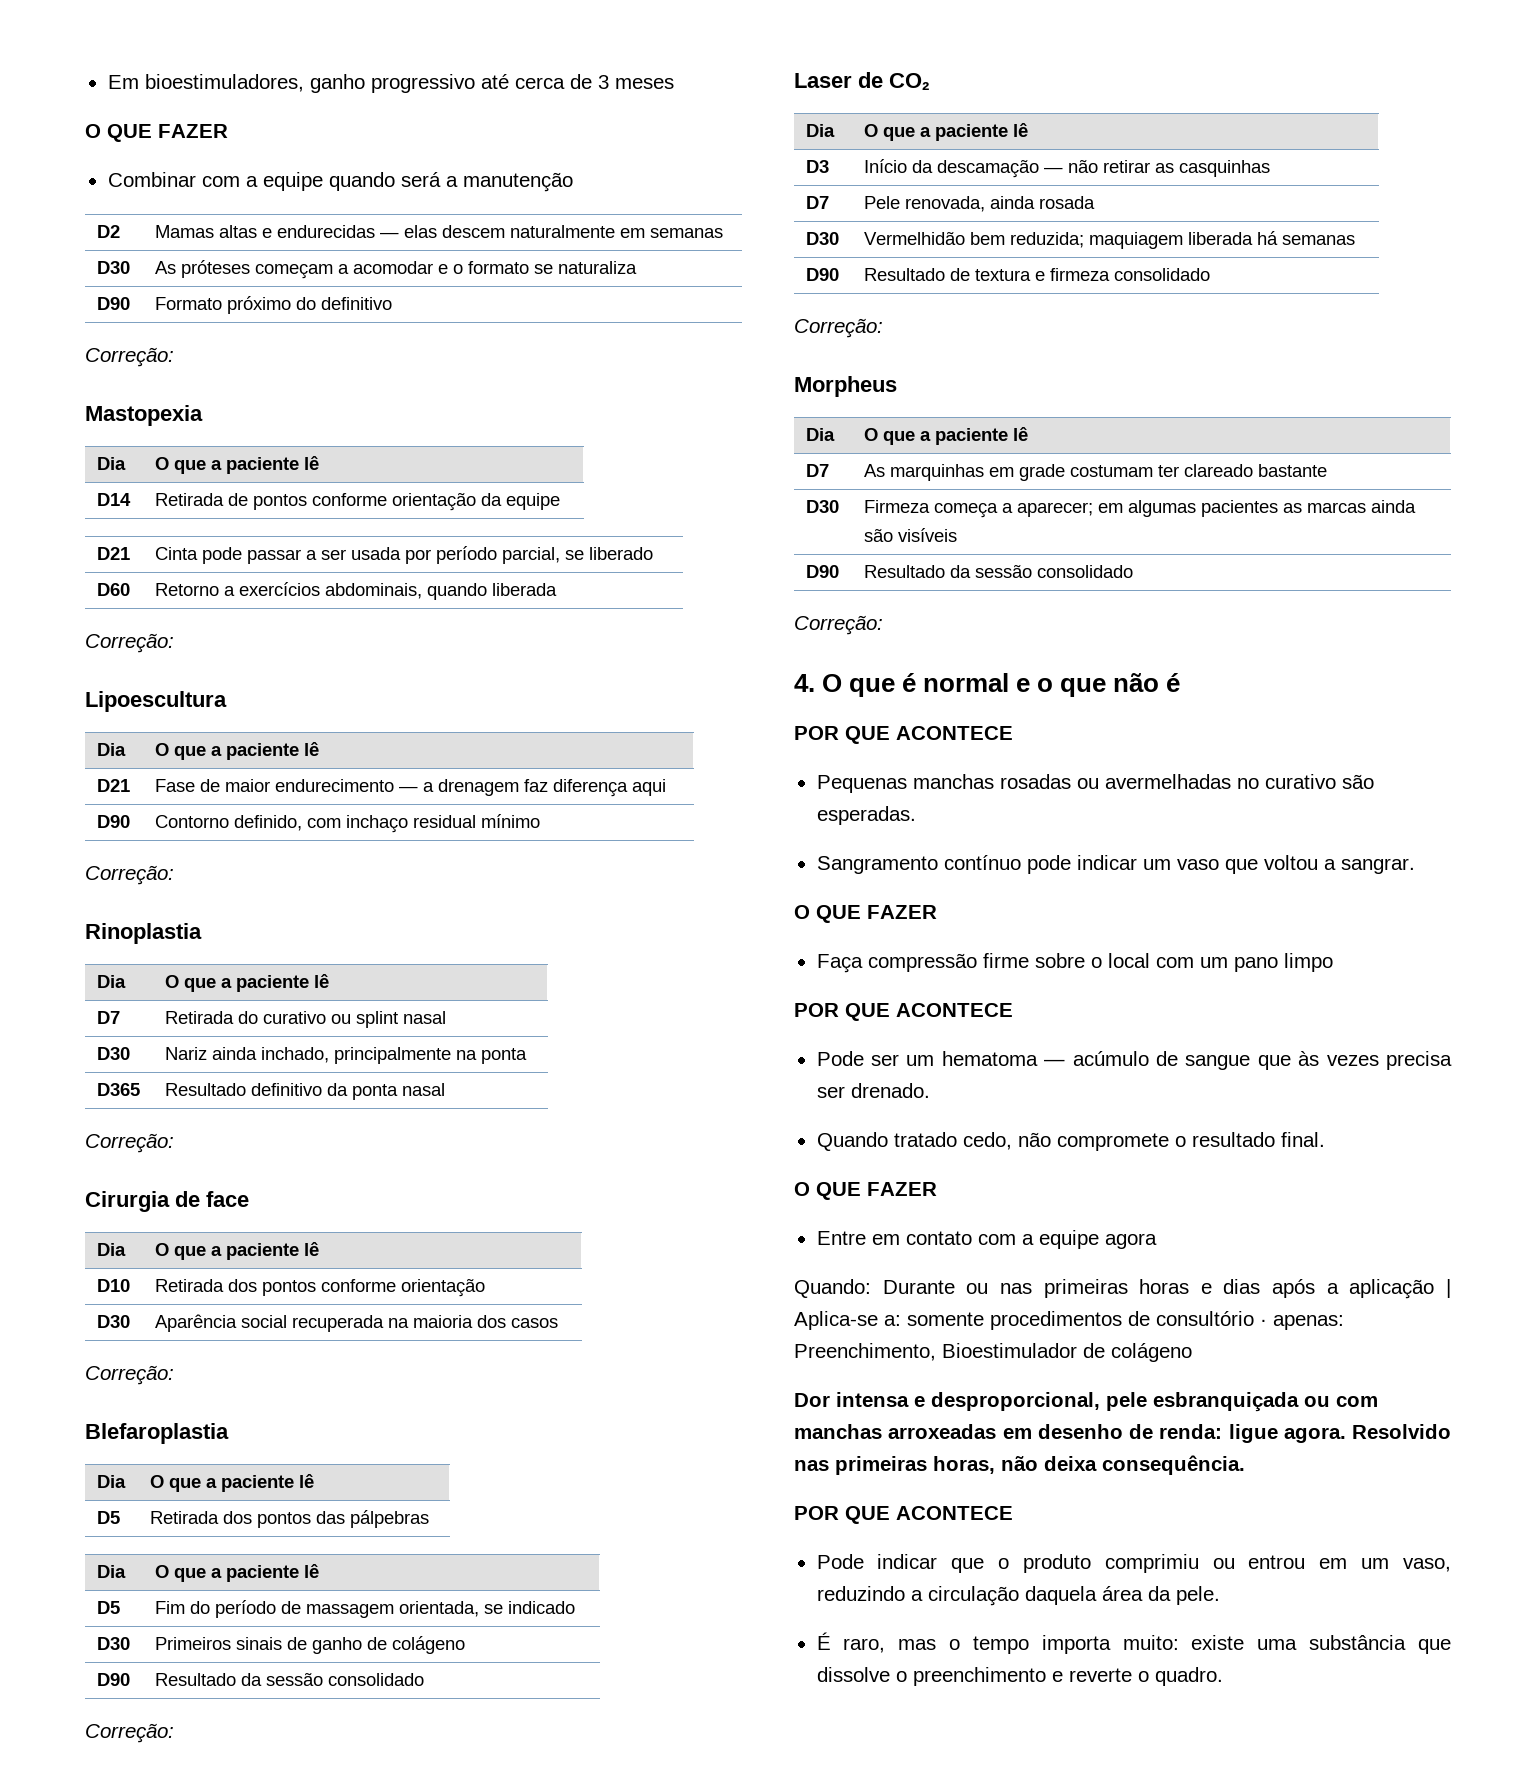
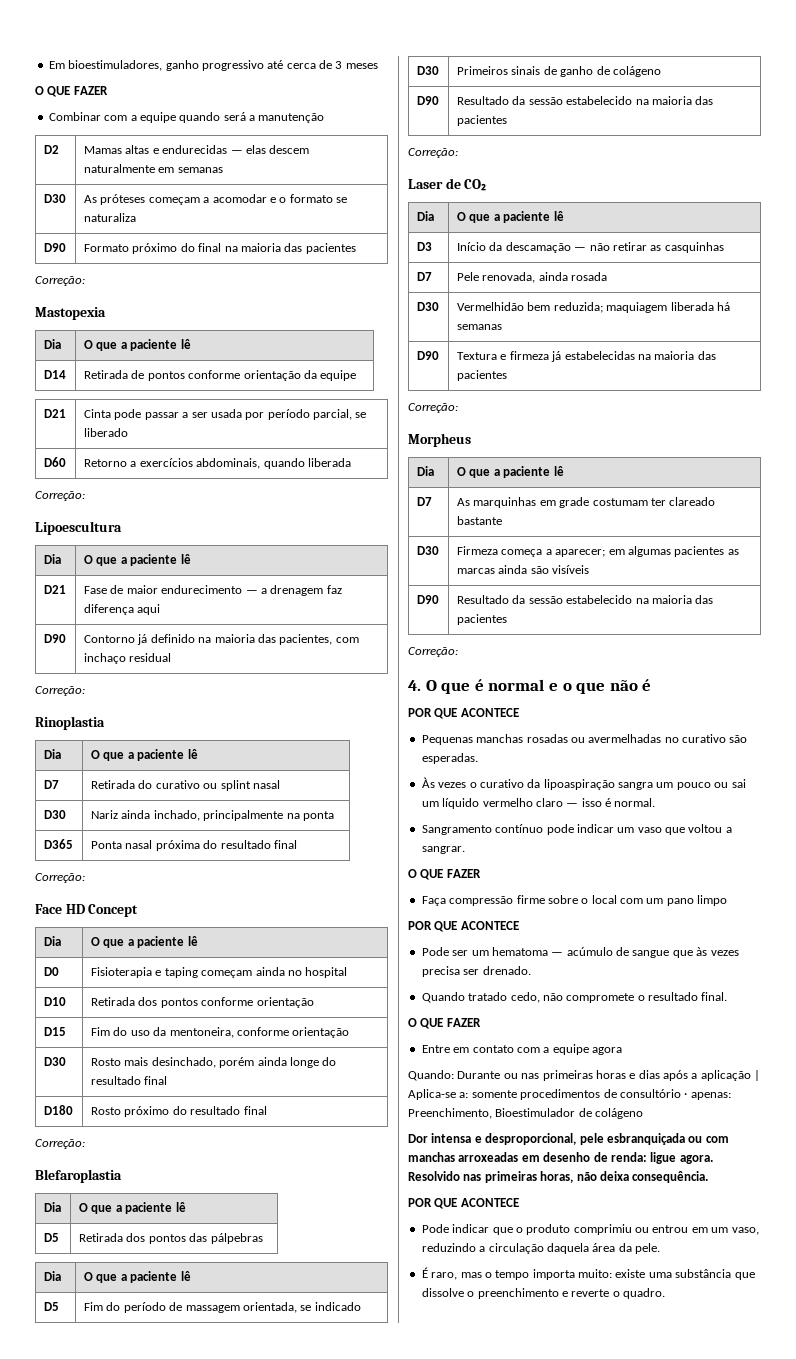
[321,297,393,310] definitivo -> [198,243,356,254] final na maioria das pacientes
[234,815,303,831] definido, -> [137,634,333,645] já definido na maioria das pacientes,
[481,814,541,828] mínimo -> (172, 657) none
[165,1083,446,1100] [85,1133,174,1153] [85,1191,249,1212] [97,1243,127,1256] [155,1242,320,1260] Resultado definitivo da ponta nasal // Correção: // Cirurgia de face // Dia | O que a paciente lê -> [90,840,297,851] [35,873,85,883] [35,904,139,917] [43,936,61,946] [90,936,198,948] [43,967,59,976] [90,967,348,978] Ponta nasal próxima do resultado final // Correção: // Face HD Concept // Dia | O que a paciente lê // D0 | Fisioterapia e taping começam ainda no hospital
[97,1315,131,1328] [155,1314,559,1332] D30 | Aparência social recuperada na maioria dos casos -> [43,1027,66,1036] [90,1027,350,1038] [43,1057,66,1066] [90,1057,337,1068] [90,1076,168,1085] [43,1105,73,1115] [90,1106,267,1117] D15 | Fim do uso da mentoneira, conforme orientação // D30 | Rosto mais desinchado, porém ainda longe do resultado final // D180 | Rosto próximo do resultado final
[328,1673,425,1686] consolidado -> [566,96,714,105] [456,115,507,126] estabelecido na maioria das pacientes
[864,268,1211,281] Resultado de textura e firmeza consolidado -> [456,351,716,362] [456,370,507,381] Textura e firmeza já estabelecidas na maioria das pacientes
[1037,565,1134,578] consolidado -> [566,595,714,604] [456,614,507,625] estabelecido na maioria das pacientes
(916, 815) none -> [421,777,746,790] [421,798,656,809] // Às vezes o curativo da lipoaspiração sangra um pouco ou sai um líquido vermelho claro — isso é normal.

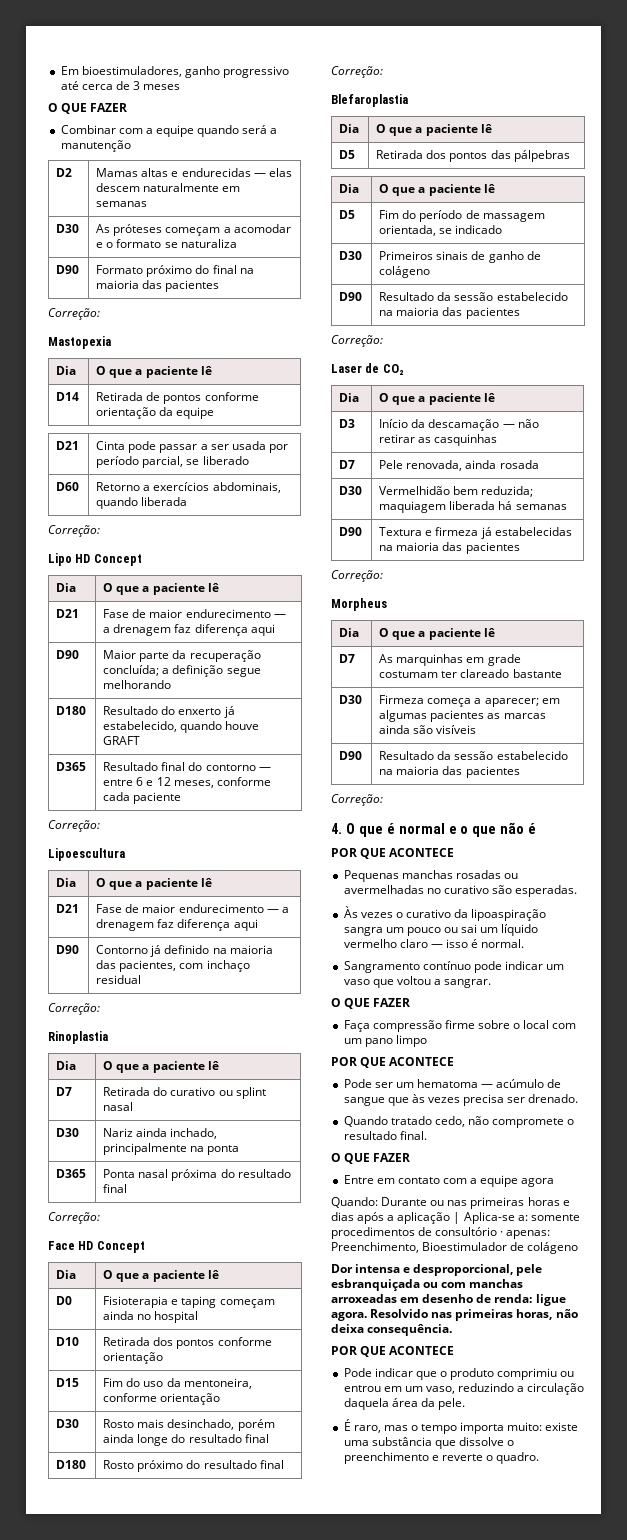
(85, 496) none -> [48,553,142,566] [56,583,77,592] [103,583,219,595] [56,609,80,618] [103,609,286,618] [103,624,275,636] [56,650,80,659] [103,650,261,662] [103,665,261,677] [103,680,172,689] [56,706,87,715] [103,706,235,718] [103,721,260,733] [103,736,141,745] [56,762,87,771] [103,762,271,771] [103,777,271,788] [103,792,182,804] [48,820,100,832] // Lipo HD Concept // Dia | O que a paciente lê // D21 | Fase de maior endurecimento — a drenagem faz diferença aqui // D90 | Maior parte da recuperação concluída; a definição segue melhorando // D180 | Resultado do enxerto já estabelecido, quando houve GRAFT // D365 | Resultado final do contorno — entre 6 e 12 meses, conforme cada paciente // Correção:

